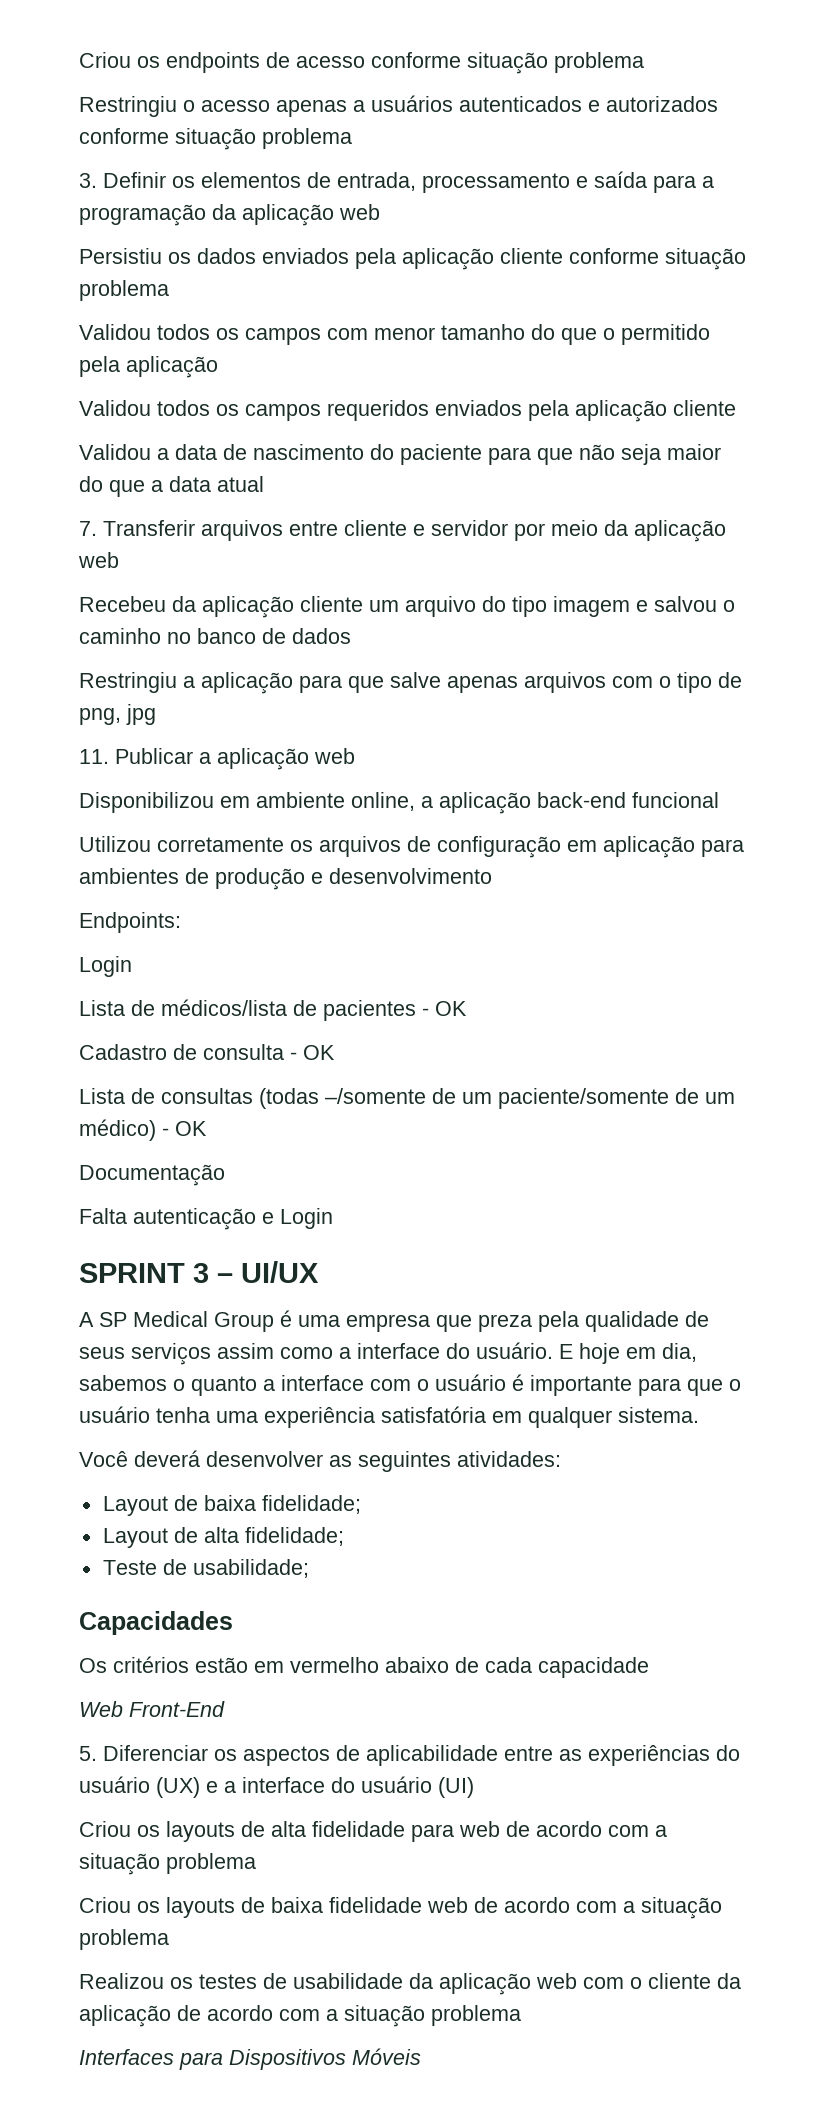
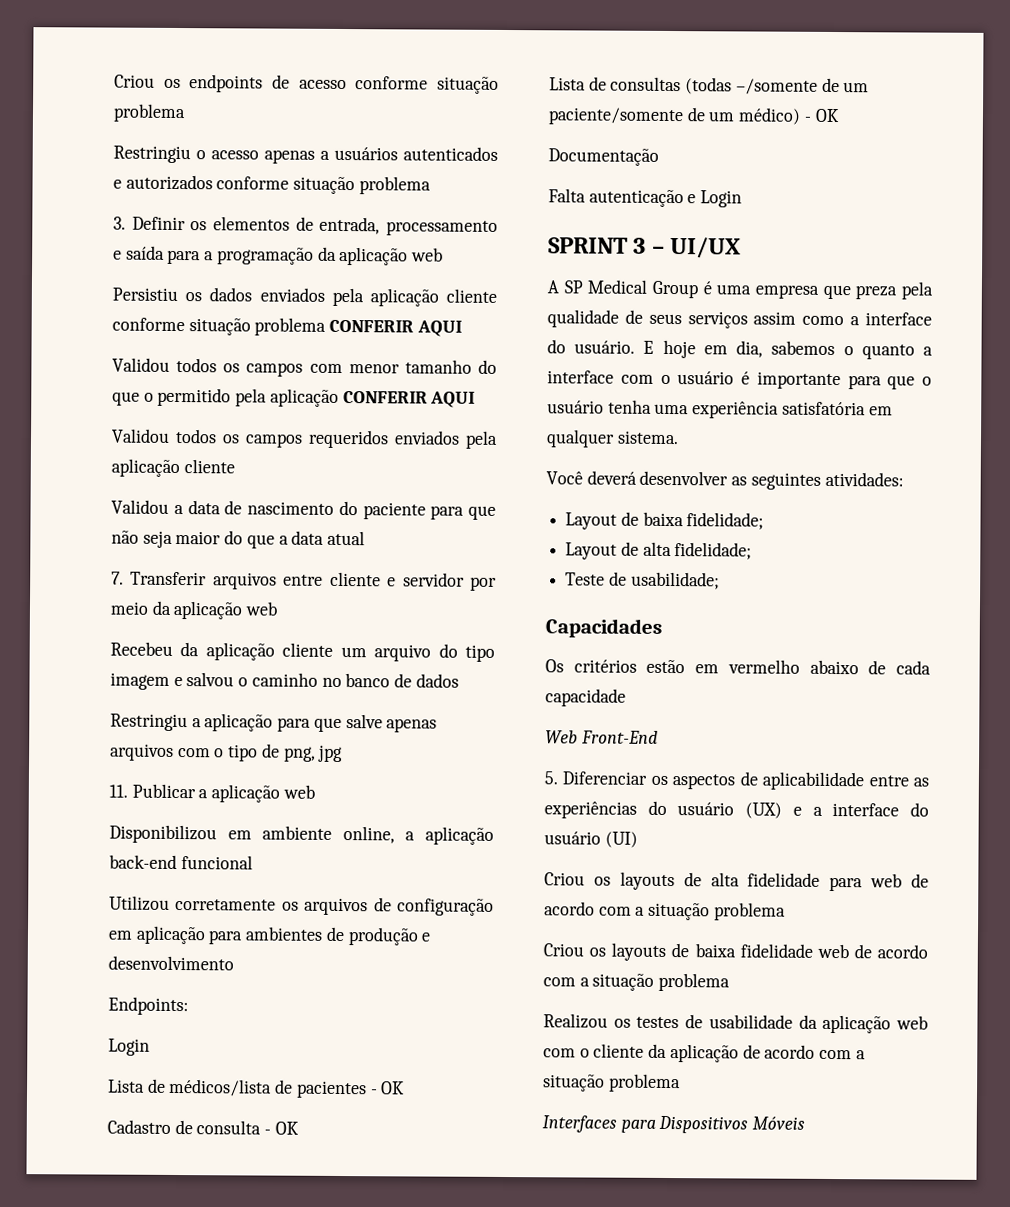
(169, 290) none -> [329,319,462,337] CONFERIR AQUI
(218, 367) none -> [342,391,476,408] CONFERIR AQUI

